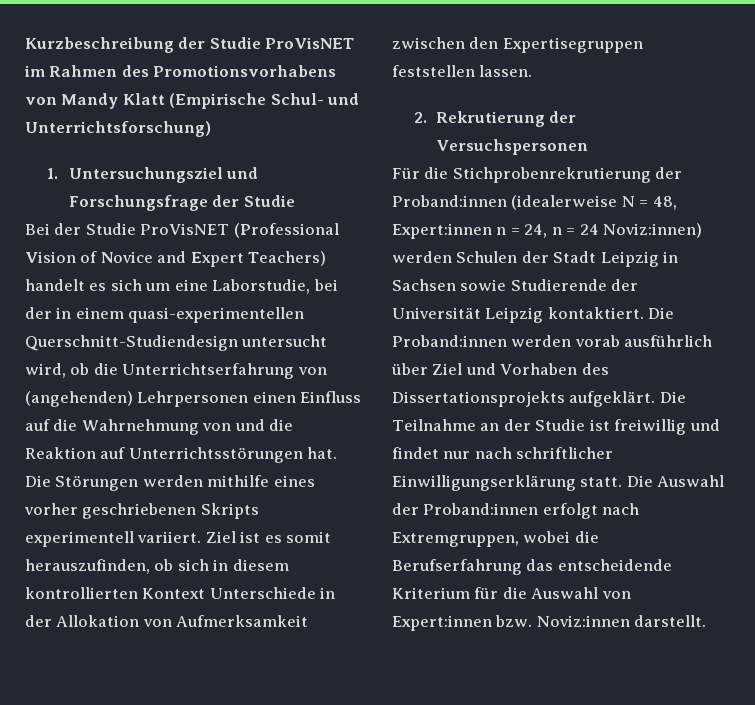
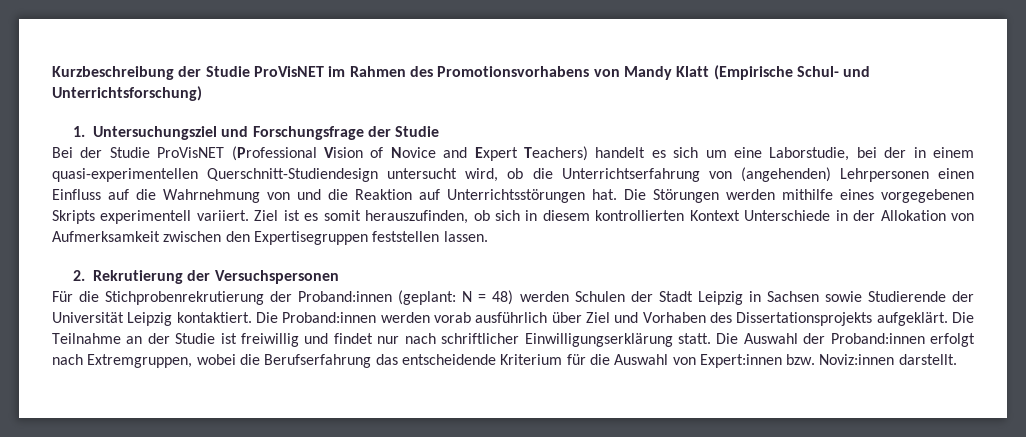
[24,503,197,519] vorher geschriebenen -> [881,189,974,203] vorgegebenen
[511,195,618,210] (idealerweise -> [398,290,457,305] (geplant:
[652,196,677,210] [392,223,703,239] 48, Expert:innen n = 24, n = 24 Noviz:innen) -> [492,290,514,305] 48)

